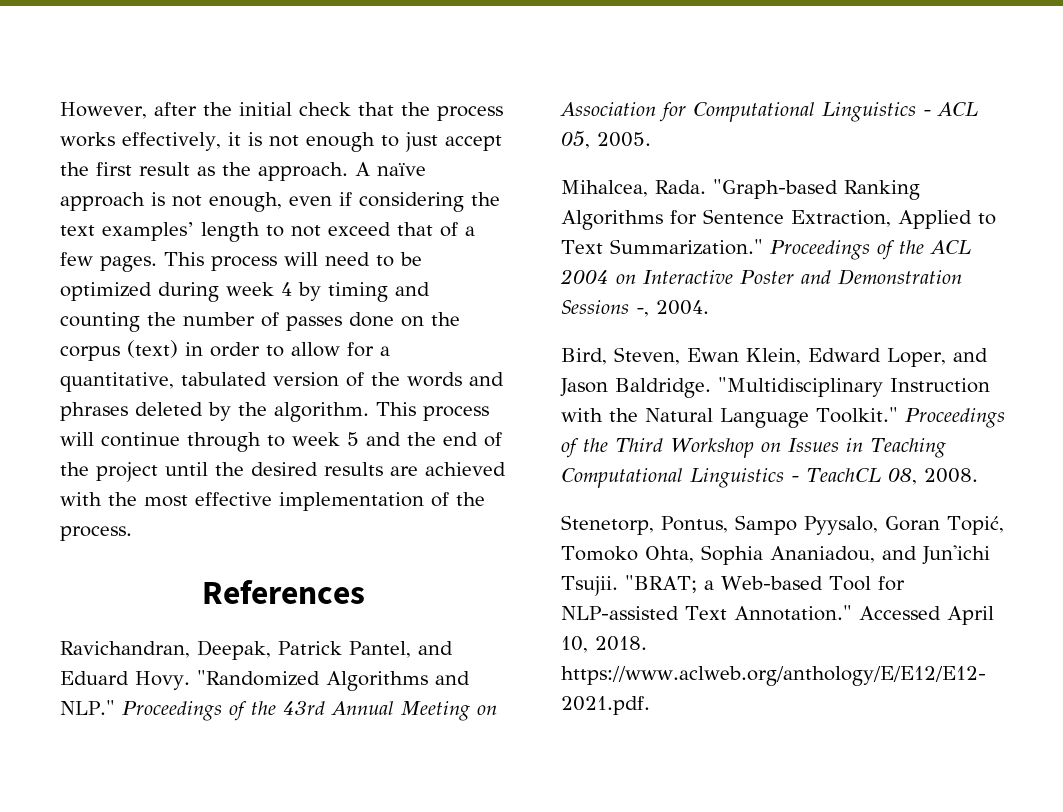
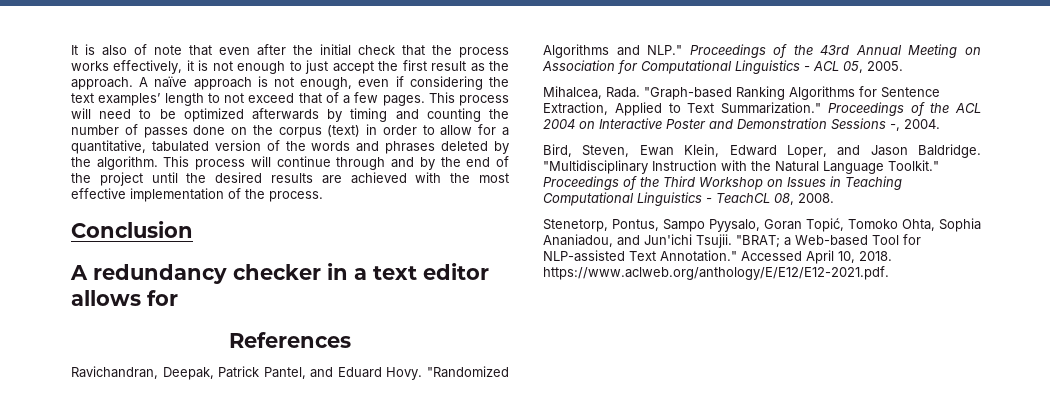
[60,102,147,119] However, -> [71,44,250,56] It is also of note that even
[158,282,292,302] during week 4 -> [252,108,319,120] afterwards
[267,432,401,447] to week 5 and -> [391,157,435,170] and by
(132, 533) none -> [71,221,193,238] [70,263,489,284] [71,290,178,306] // Conclusion // A redundancy checker in a text editor allows for

